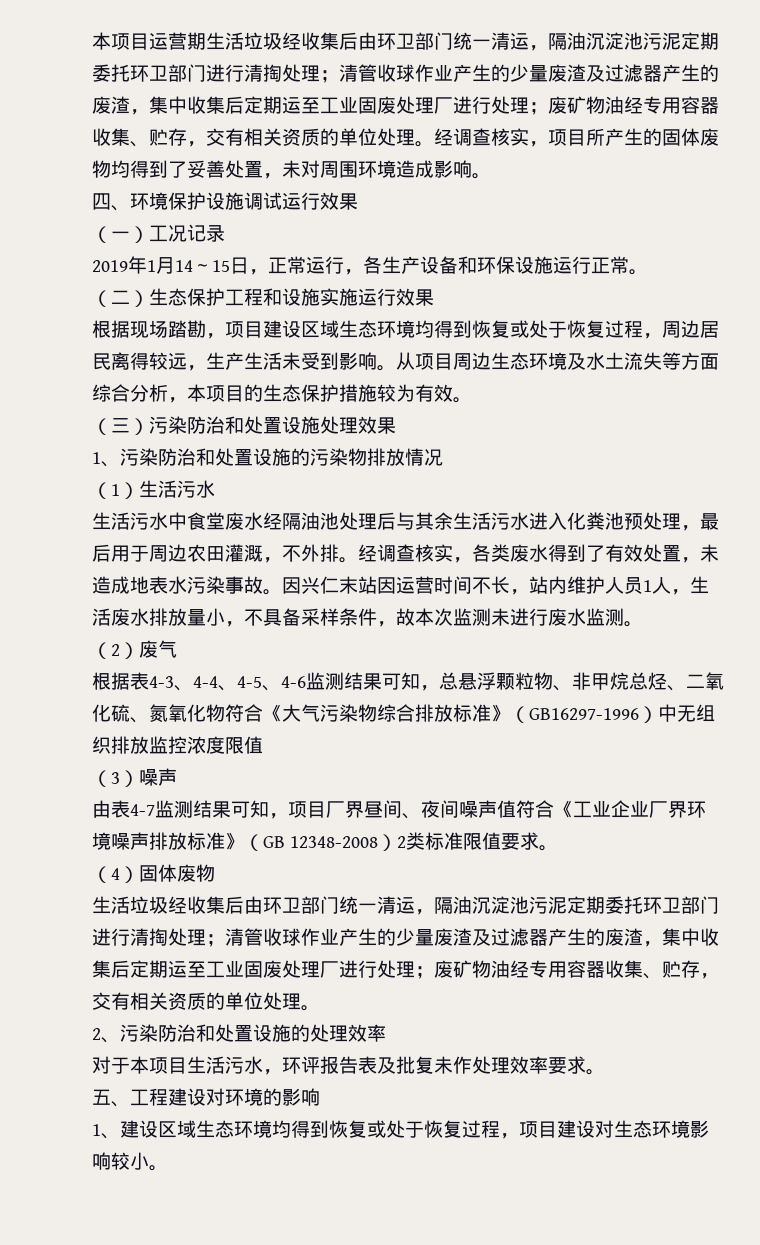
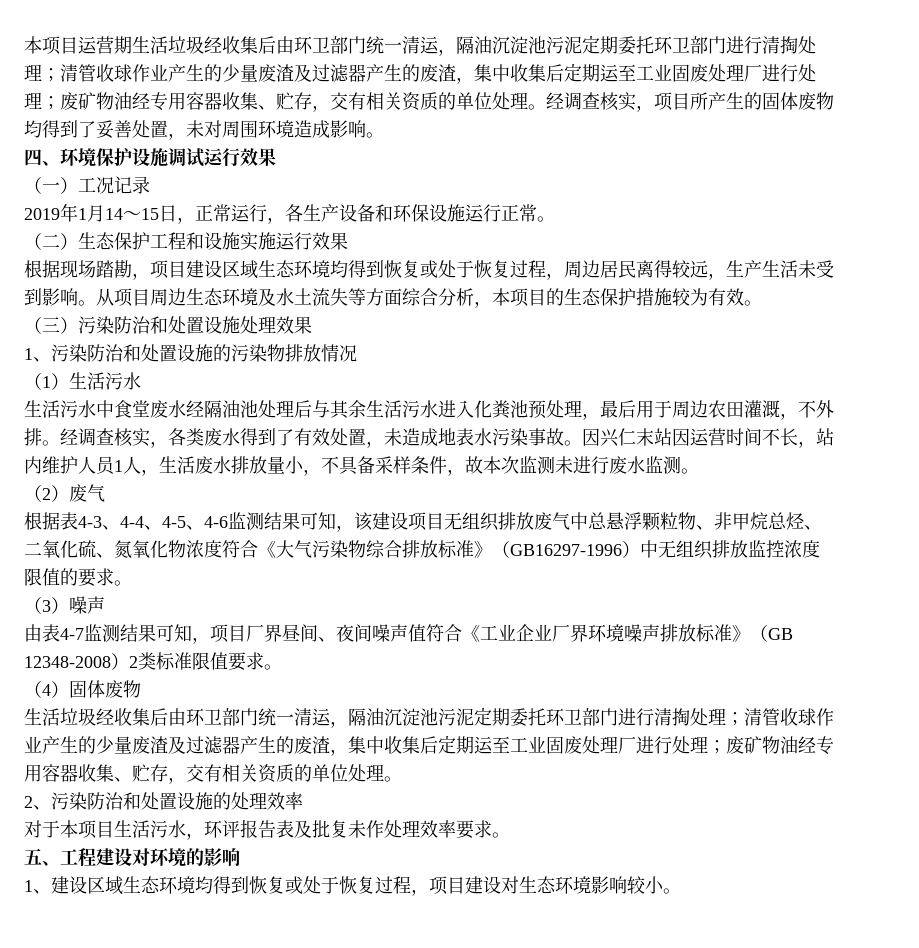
(439, 688) none -> [354,512,588,531] 该建设项目无组织排放废气中
(225, 713) none -> [186,540,222,558] 浓度
(263, 745) none -> [60,568,132,587] 的要求。

